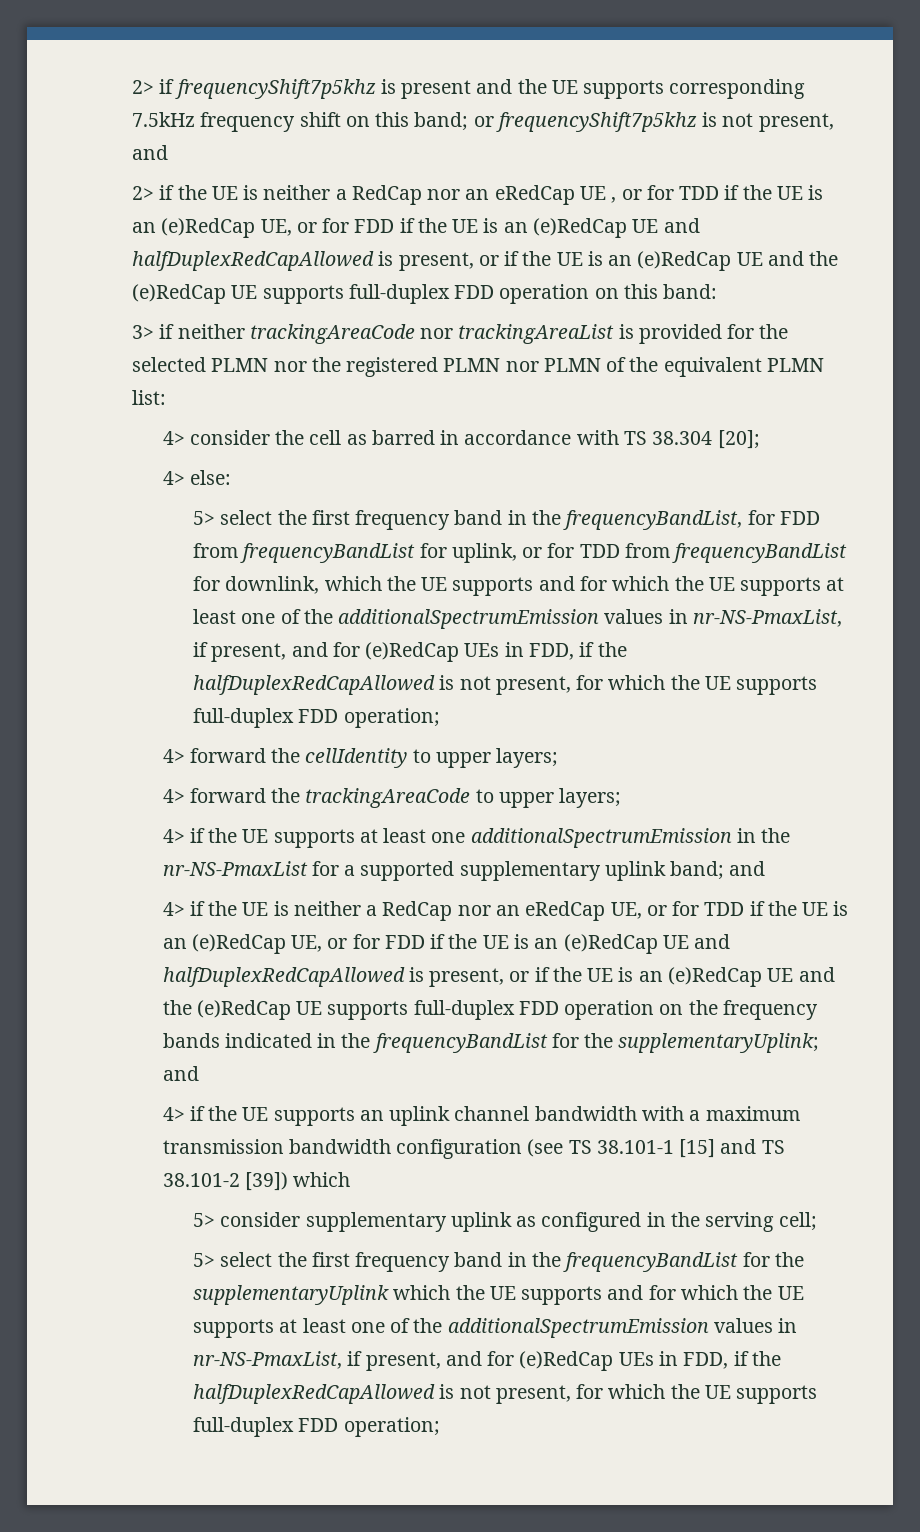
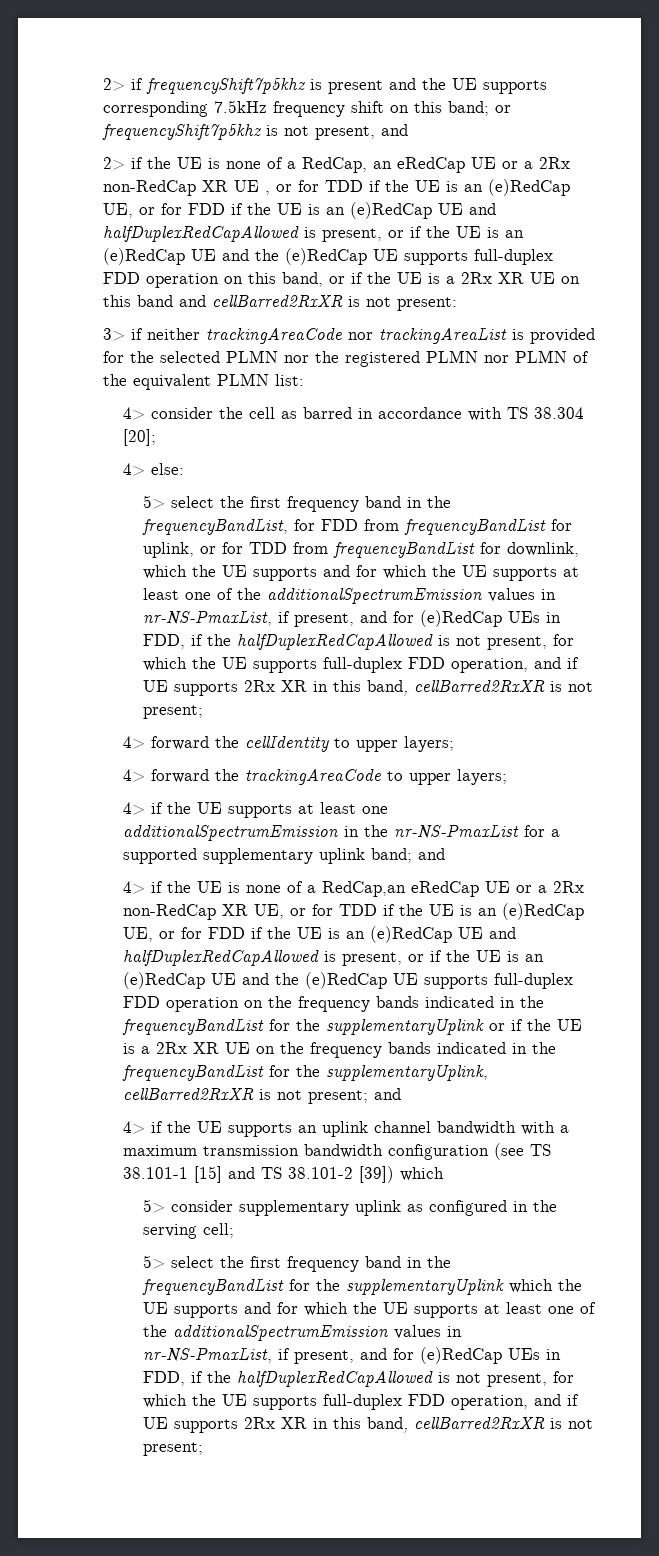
[263,185,575,205] neither a RedCap nor an eRedCap -> [226,157,571,173] [103,180,229,196] none of a RedCap, an eRedCap UE or a 2Rx non-RedCap XR
[663,284,718,299] band: -> [282,272,581,287] [103,295,458,311] band, or if the UE is a 2Rx XR UE on this band and cellBarred2RxXR is not present:
[343,708,440,728] operation; -> [451,657,580,673] [143,680,594,696] [143,705,204,719] operation, and if UE supports 2Rx XR in this band, cellBarred2RxXR is not present;
[293,901,606,921] neither a RedCap nor an eRedCap -> [246,881,585,897] [123,904,249,920] none of a RedCap,an eRedCap UE or a 2Rx non-RedCap XR
[618,1033,820,1053] supplementaryUplink; -> [326,1019,583,1035] [123,1042,557,1058] [122,1065,489,1081] [123,1088,369,1104] supplementaryUplink or if the UE is a 2Rx XR UE on the frequency bands indicated in the frequencyBandList for the supplementaryUplink, cellBarred2RxXR is not present;
[343,1417,440,1437] operation; -> [451,1394,580,1410] [143,1417,594,1433] [143,1442,204,1456] operation, and if UE supports 2Rx XR in this band, cellBarred2RxXR is not present;

